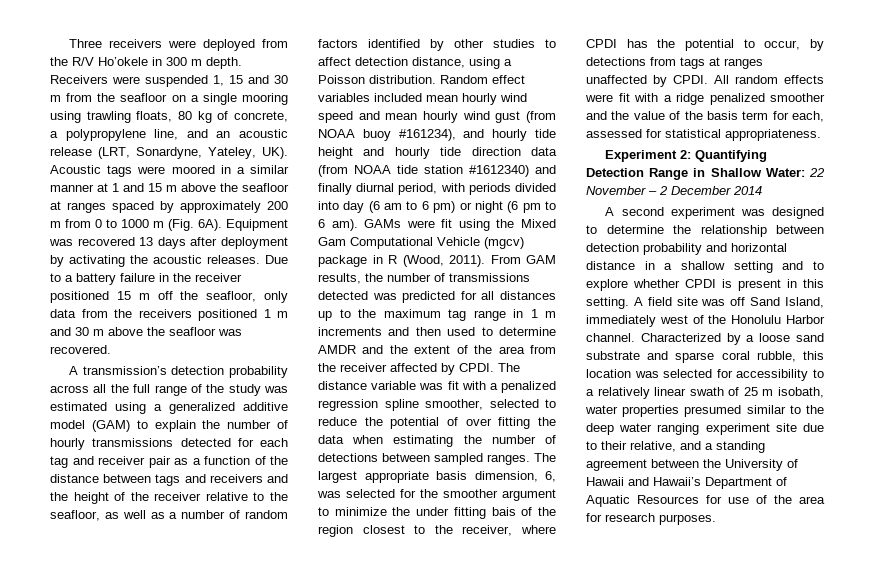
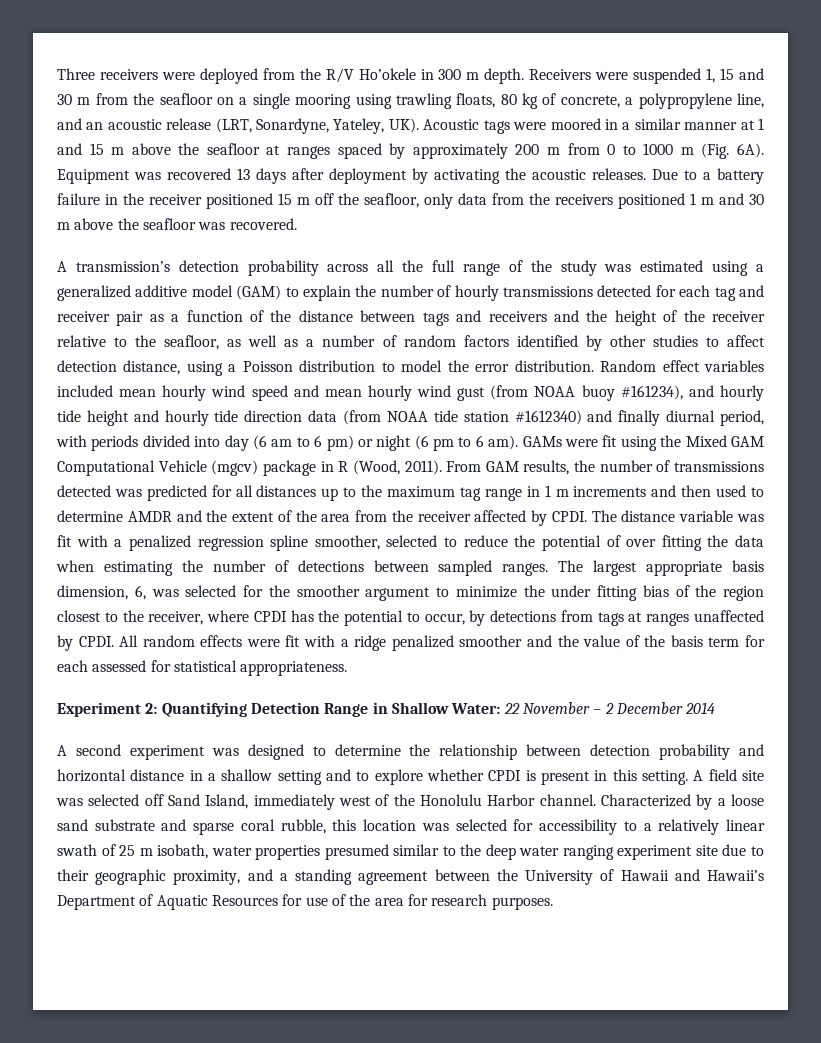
(365, 79) none -> [299,360,510,372] distribution to model the error
[318,237,346,246] Gam -> [731,436,764,447] GAM
[491,507,516,516] bais -> [642,585,669,597] bias
[792,111,824,122] each, -> [57,660,88,672] each
(726, 302) none -> [88,794,140,806] selected
[630,441,676,452] relative, -> [95,869,241,885] geographic proximity,

